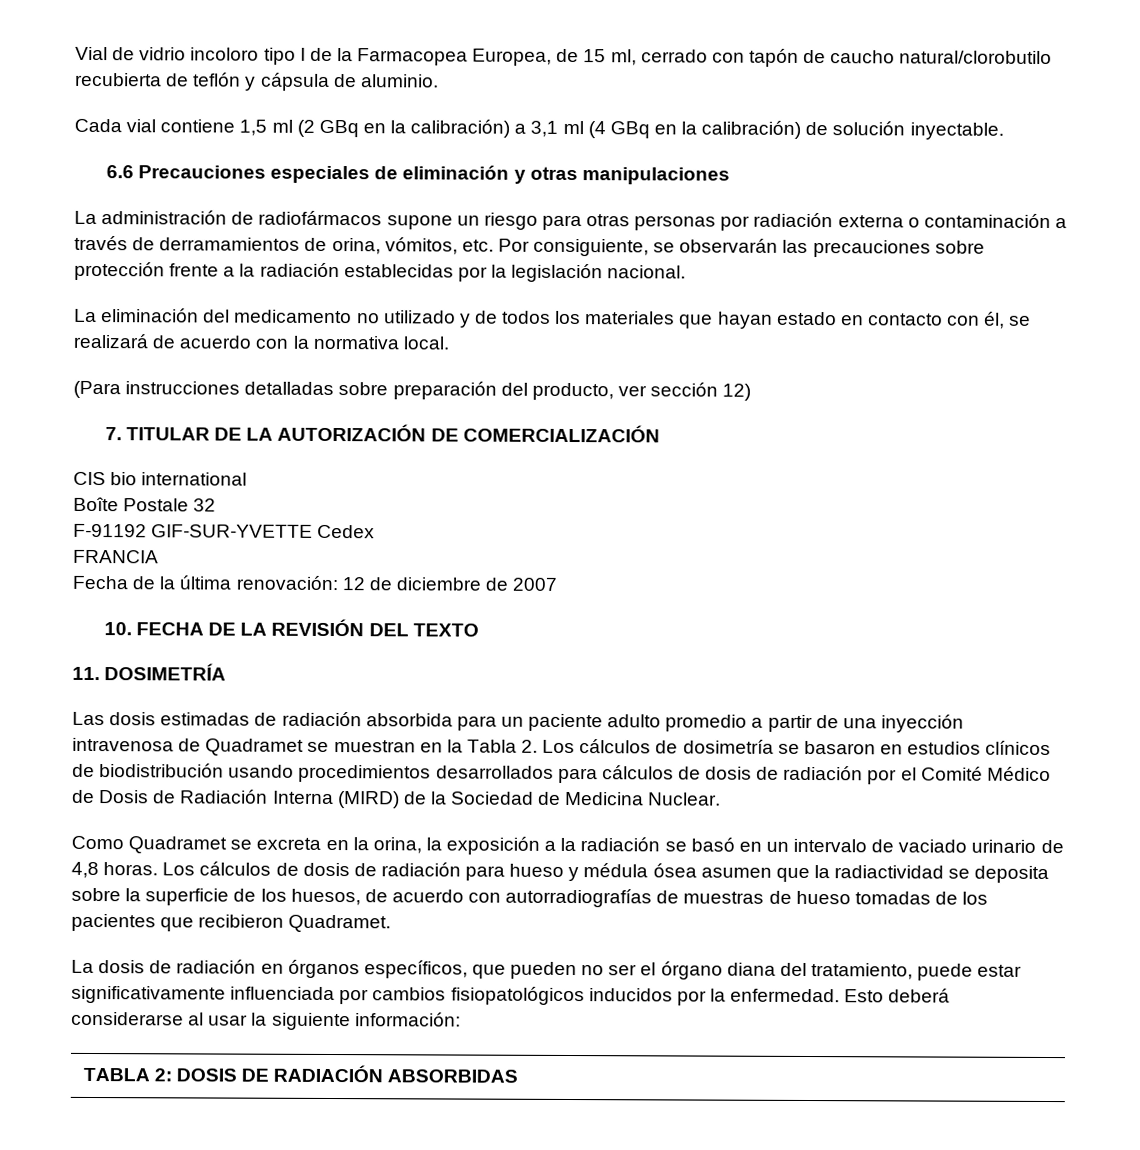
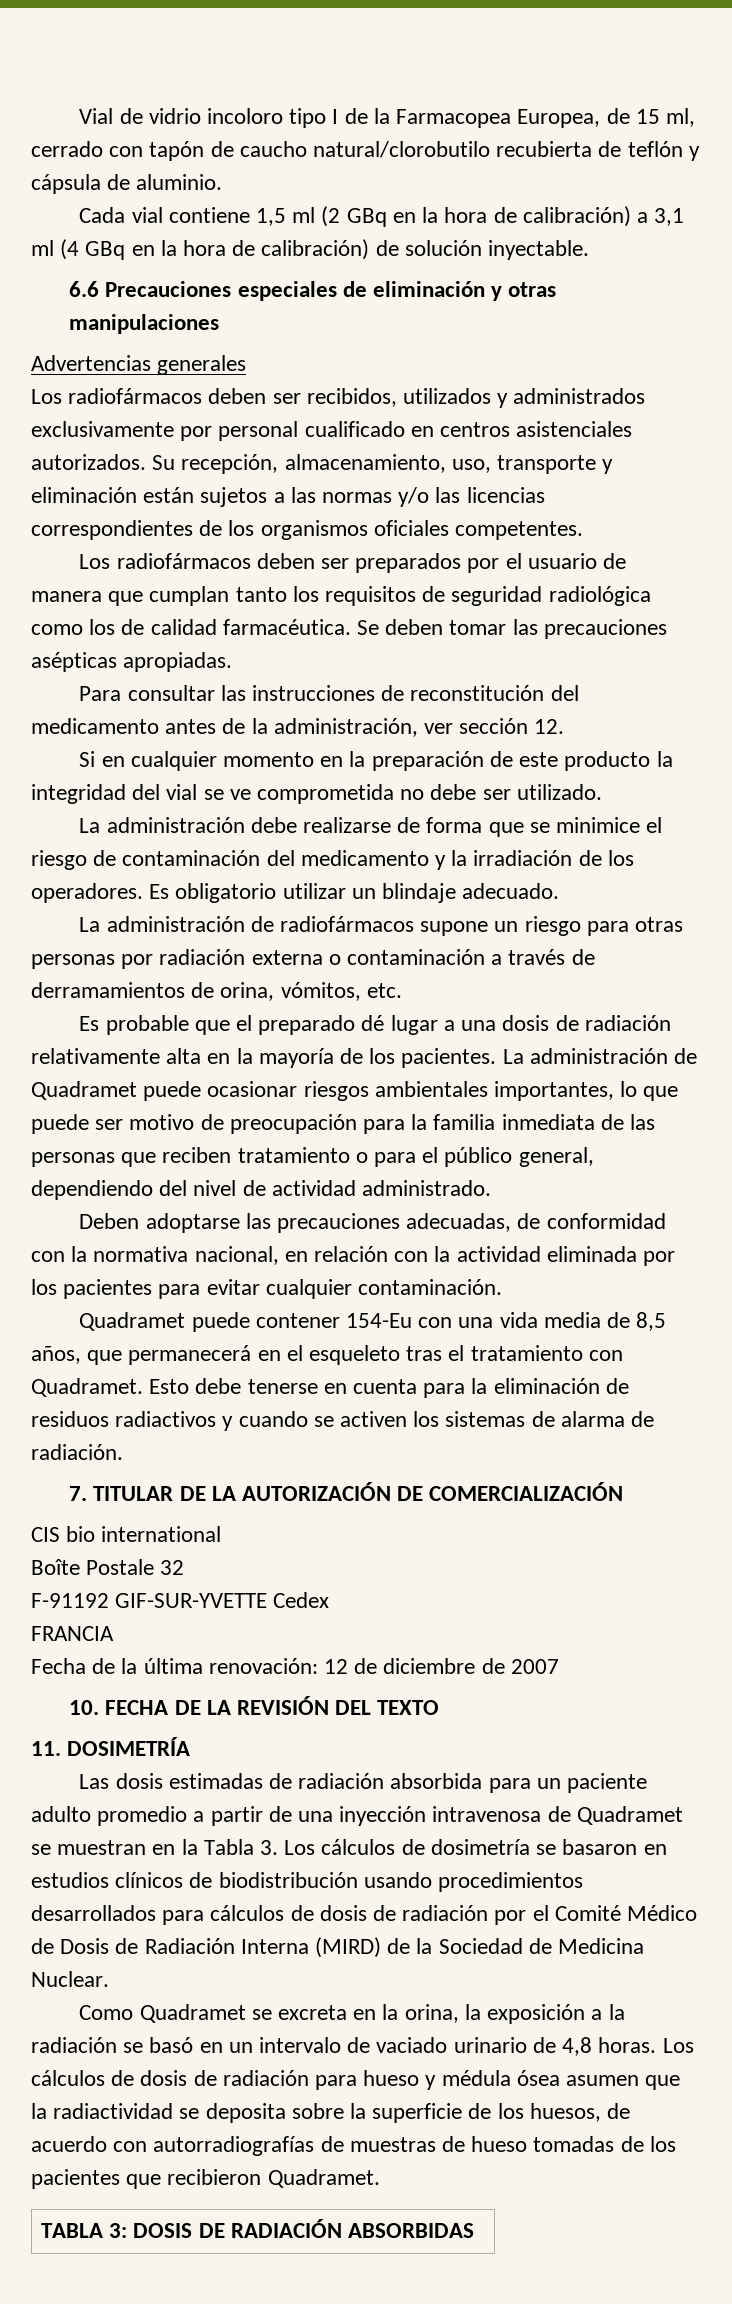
(407, 127) none -> [444,207,517,223] hora de
(698, 128) none -> [183,240,256,256] hora de
(730, 176) none -> [31,355,247,375] [31,388,646,408] [31,421,633,441] [31,454,614,474] [31,487,545,507] [31,520,584,540] [79,553,627,573] [31,586,651,606] [31,619,667,639] [31,652,233,672] [79,685,579,701] [31,718,565,737] [79,751,673,771] [31,784,602,804] [79,817,663,837] [31,850,634,870] [31,883,560,903] // Advertencias generales // Los radiofármacos deben ser recibidos, utilizados y administrados exclusivamente por personal cualificado en centros asistenciales autorizados. Su recepción, almacenamiento, uso, transporte y eliminación están sujetos a las normas y/o las licencias correspondientes de los organismos oficiales competentes. // Los radiofármacos deben ser preparados por el usuario de manera que cumplan tanto los requisitos de seguridad radiológica como los de calidad farmacéutica. Se deben tomar las precauciones asépticas apropiadas. // Para consultar las instrucciones de reconstitución del medicamento antes de la administración, ver sección 12. // Si en cualquier momento en la preparación de este producto la integridad del vial se ve comprometida no debe ser utilizado. // La administración debe realizarse de forma que se minimice el riesgo de contaminación del medicamento y la irradiación de los operadores. Es obligatorio utilizar un blindaje adecuado.
[497,238,985,258] [74,261,687,283] [74,308,1032,329] [73,333,449,350] [73,380,752,401] Por consiguiente, se observarán las precauciones sobre protección frente a la radiación establecidas por la legislación nacional. // La eliminación del medicamento no utilizado y de todos los materiales que hayan estado en contacto con él, se realizará de acuerdo con la normativa local. // (Para instrucciones detalladas sobre preparación del producto, ver sección 12) -> [79,1015,671,1035] [31,1048,698,1068] [31,1081,679,1101] [31,1114,656,1134] [31,1147,594,1167] [31,1180,492,1200] [79,1213,666,1233] [31,1246,676,1266] [31,1279,503,1299] [79,1312,667,1332] [31,1345,623,1365] [31,1378,629,1398] [31,1411,655,1431] [31,1444,123,1460] // Es probable que el preparado dé lugar a una dosis de radiación relativamente alta en la mayoría de los pacientes. La administración de Quadramet puede ocasionar riesgos ambientales importantes, lo que puede ser motivo de preocupación para la familia inmediata de las personas que reciben tratamiento o para el público general, dependiendo del nivel de actividad administrado. // Deben adoptarse las precauciones adecuadas, de conformidad con la normativa nacional, en relación con la actividad eliminada por los pacientes para evitar cualquier contaminación. // Quadramet puede contener 154-Eu con una vida media de 8,5 años, que permanecerá en el esqueleto tras el tratamiento con Quadramet. Esto debe tenerse en cuenta para la eliminación de residuos radiactivos y cuando se activen los sistemas de alarma de radiación.
[521,739,539,753] 2. -> [260,1840,279,1855] 3.
[71,959,1023,981] [71,985,951,1006] [71,1011,461,1031] // La dosis de radiación en órganos específicos, que pueden no ser el órgano diana del tratamiento, puede estar significativamente influenciada por cambios fisiopatológicos inducidos por la enfermedad. Esto deberá considerarse al usar la siguiente información: -> (380, 2178) none
[153,1068,172,1082] 2: -> [109,2223,128,2238] 3:

